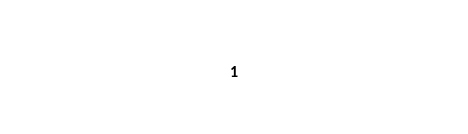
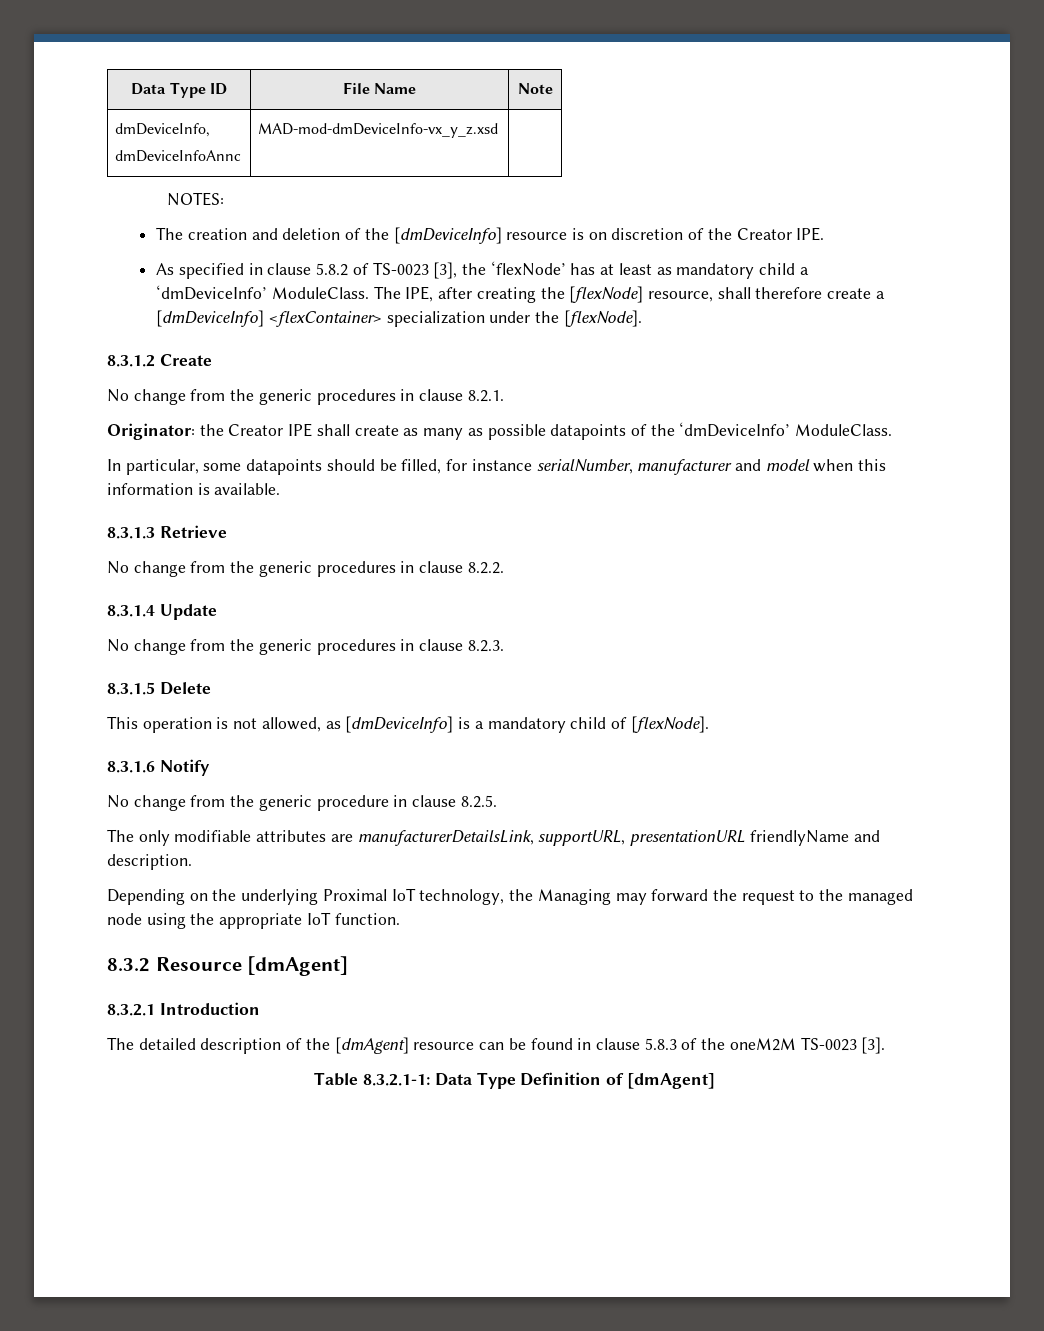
[230,66,238,77] 1 -> [131,82,227,98] [342,82,417,94] [517,83,553,94] [115,123,211,137] [115,150,242,162] [258,123,499,138] [166,192,224,206] [156,227,825,244] [156,261,809,279] [156,285,885,303] [156,310,642,327] [107,354,212,367] [107,389,504,405] [107,422,893,440] [107,459,887,475] [107,483,281,495] [107,525,227,539] [107,561,504,577] [107,604,217,620] [107,639,504,655] [107,682,211,695] [107,716,709,733] [107,759,210,776] [107,795,497,811] [107,829,880,846] [107,854,192,870] [107,888,913,905] [107,912,400,929] [107,956,349,976] [107,1002,260,1016] [107,1037,886,1054] [314,1072,715,1089] Data Type ID | File Name | Note // dmDeviceInfo, // dmDeviceInfoAnnc | MAD-mod-dmDeviceInfo-vx_y_z.xsd | // NOTES: // The creation and deletion of the [dmDeviceInfo] resource is on discretion of the Creator IPE. // As specified in clause 5.8.2 of TS-0023 [3], the ‘flexNode’ has at least as mandatory child a ‘dmDeviceInfo’ ModuleClass. The IPE, after creating the [flexNode] resource, shall therefore create a [dmDeviceInfo] <flexContainer> specialization under the [flexNode]. // 8.3.1.2 Create // No change from the generic procedures in clause 8.2.1. // Originator: the Creator IPE shall create as many as possible datapoints of the ‘dmDeviceInfo’ ModuleClass. // In particular, some datapoints should be filled, for instance serialNumber, manufacturer and model when this information is available. // 8.3.1.3 Retrieve // No change from the generic procedures in clause 8.2.2. // 8.3.1.4 Update // No change from the generic procedures in clause 8.2.3. // 8.3.1.5 Delete // This operation is not allowed, as [dmDeviceInfo] is a mandatory child of [flexNode]. // 8.3.1.6 Notify // No change from the generic procedure in clause 8.2.5. // The only modifiable attributes are manufacturerDetailsLink, supportURL, presentationURL friendlyName and description. // Depending on the underlying Proximal IoT technology, the Managing may forward the request to the managed node using the appropriate IoT function. // 8.3.2 Resource [dmAgent] // 8.3.2.1 Introduction // The detailed description of the [dmAgent] resource can be found in clause 5.8.3 of the oneM2M TS-0023 [3]. // Table 8.3.2.1-1: Data Type Definition of [dmAgent]

